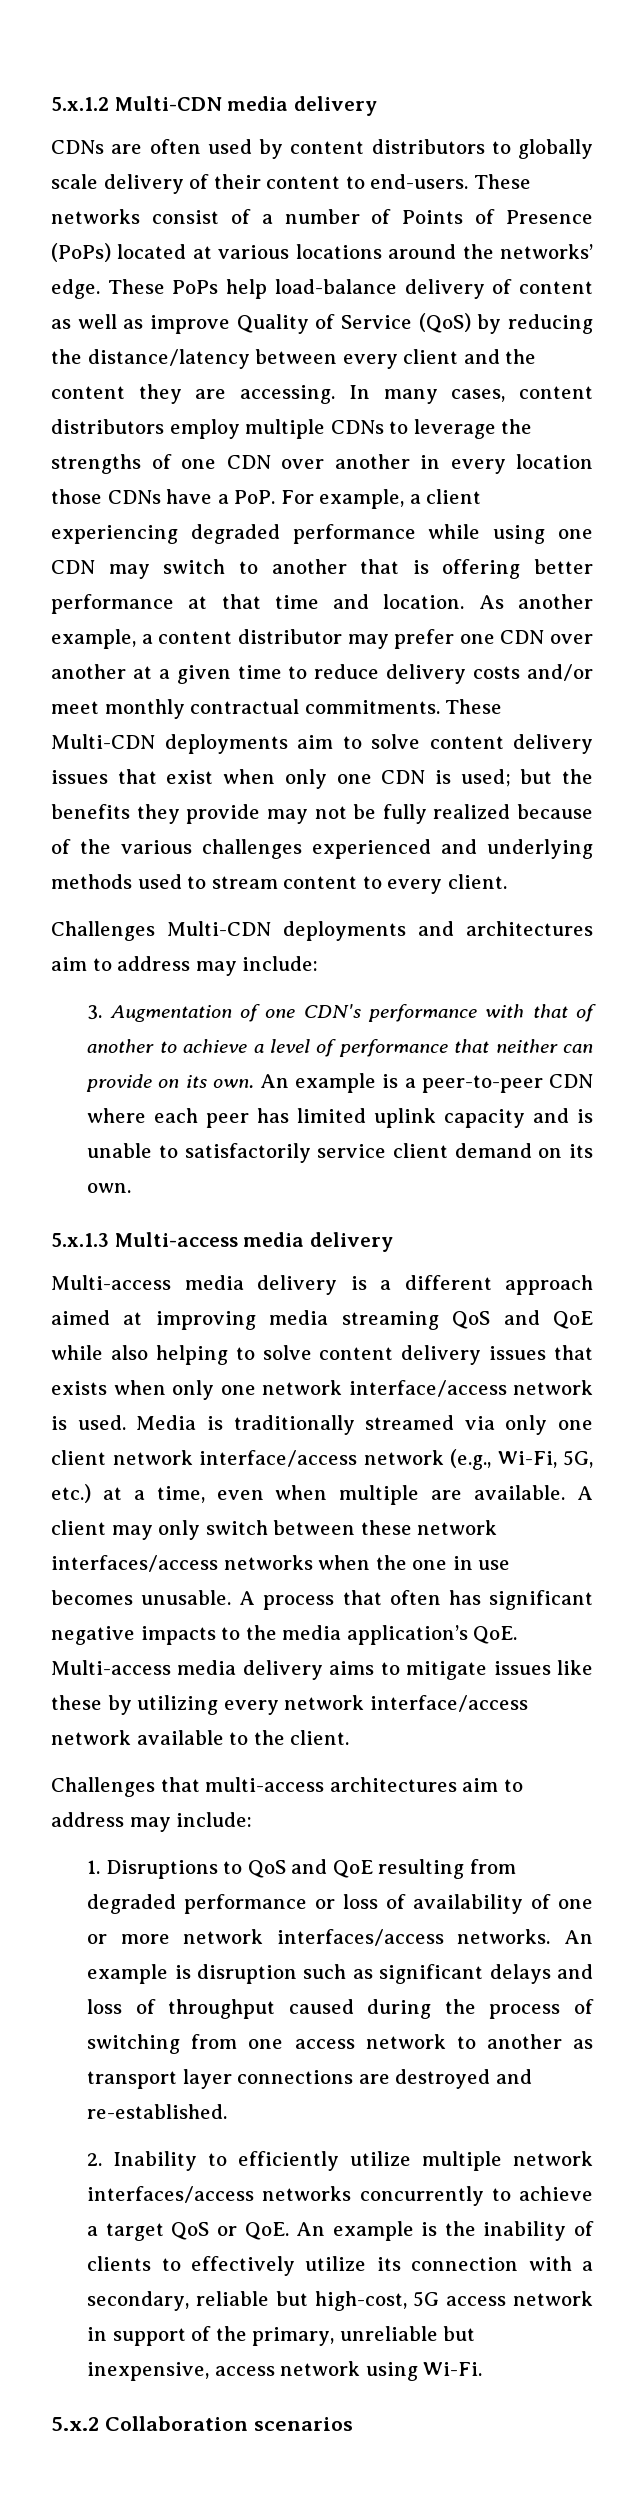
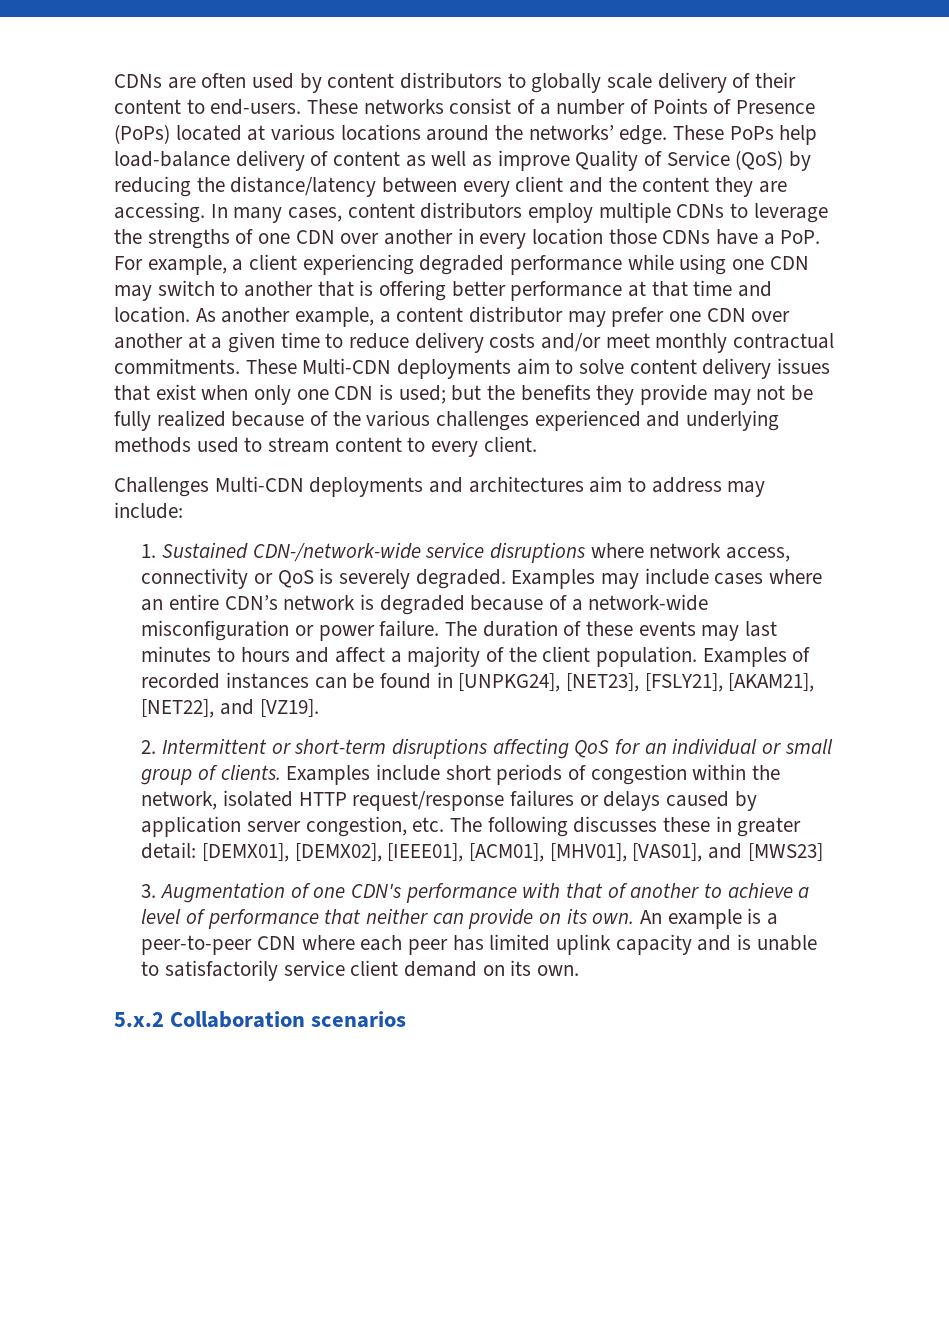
[51,96,377,116] 5.x.1.2 Multi-CDN media delivery // -> (114, 81) none
(319, 963) none -> [141,542,790,563] [141,568,822,589] [141,594,709,615] [141,620,777,641] [141,646,811,667] [141,672,815,692] [141,699,319,718] [141,738,833,759] [141,764,780,785] [141,790,757,811] [141,816,802,837] [141,842,823,862] // 1. Sustained CDN-/network-wide service disruptions where network access, connectivity or QoS is severely degraded. Examples may include cases where an entire CDN’s network is degraded because of a network-wide misconfiguration or power failure. The duration of these events may last minutes to hours and affect a majority of the client population. Examples of recorded instances can be found in [UNPKG24], [NET23], [FSLY21], [AKAM21], [NET22], and [VZ19]. // 2. Intermittent or short-term disruptions affecting QoS for an individual or small group of clients. Examples include short periods of congestion within the network, isolated HTTP request/response failures or delays caused by application server congestion, etc. The following discusses these in greater detail: [DEMX01], [DEMX02], [IEEE01], [ACM01], [MHV01], [VAS01], and [MWS23]
[51,1232,393,1252] [51,1275,593,1295] [51,1310,593,1330] [51,1345,593,1365] [51,1380,593,1400] [51,1415,593,1435] [51,1449,593,1470] [51,1484,594,1505] [51,1520,498,1540] [51,1555,511,1572] [51,1590,594,1610] [51,1625,518,1645] [51,1660,594,1680] [51,1695,528,1715] [51,1730,350,1745] [51,1777,523,1797] [51,1812,253,1832] [87,1859,517,1879] [87,1894,594,1914] [87,1929,593,1946] [87,1964,593,1984] [87,1999,594,2019] [87,2034,593,2054] [87,2069,532,2089] [87,2104,228,2119] [87,2151,593,2171] [87,2186,593,2206] [87,2221,594,2241] [87,2256,593,2276] [87,2291,593,2311] [87,2326,476,2346] [87,2361,483,2381] // 5.x.1.3 Multi-access media delivery // Multi-access media delivery is a different approach aimed at improving media streaming QoS and QoE while also helping to solve content delivery issues that exists when only one network interface/access network is used. Media is traditionally streamed via only one client network interface/access network (e.g., Wi-Fi, 5G, etc.) at a time, even when multiple are available. A client may only switch between these network interfaces/access networks when the one in use becomes unusable. A process that often has significant negative impacts to the media application’s QoE. Multi-access media delivery aims to mitigate issues like these by utilizing every network interface/access network available to the client. // Challenges that multi-access architectures aim to address may include: // 1. Disruptions to QoS and QoE resulting from degraded performance or loss of availability of one or more network interfaces/access networks. An example is disruption such as significant delays and loss of throughput caused during the process of switching from one access network to another as transport layer connections are destroyed and re-established. // 2. Inability to efficiently utilize multiple network interfaces/access networks concurrently to achieve a target QoS or QoE. An example is the inability of clients to effectively utilize its connection with a secondary, reliable but high-cost, 5G access network in support of the primary, unreliable but inexpensive, access network using Wi-Fi. -> (579, 970) none

